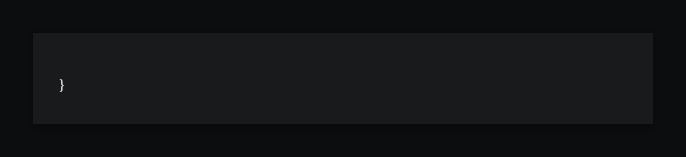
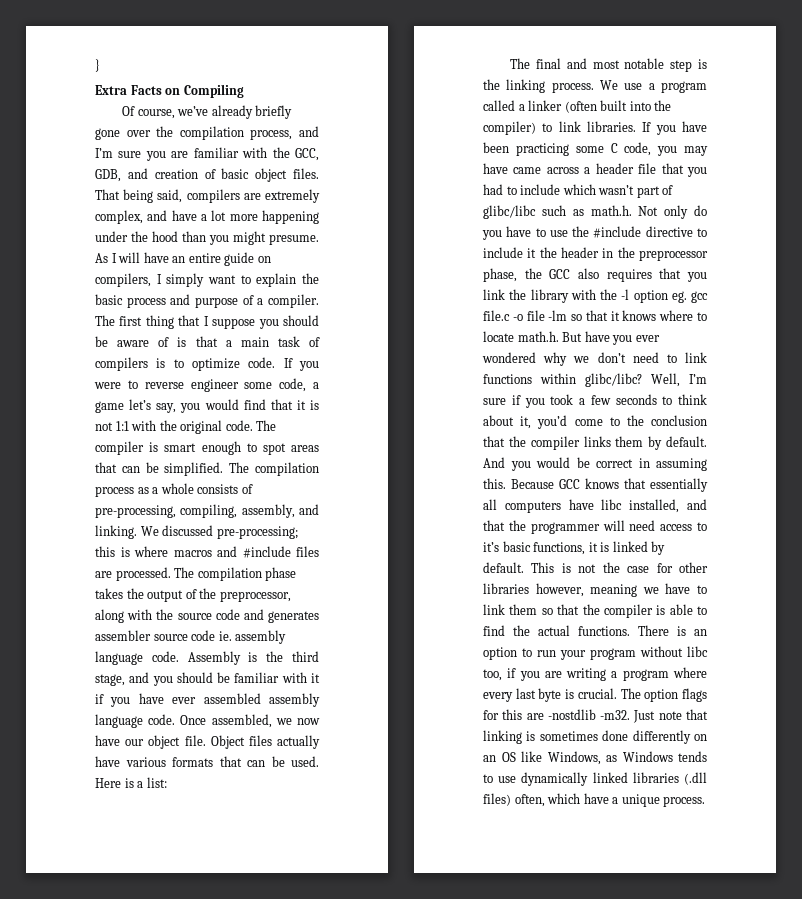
(64, 85) none -> [95,84,244,98] [122,105,293,119] [95,126,319,140] [95,147,319,161] [95,168,319,182] [95,189,320,203] [95,210,319,224] [95,231,319,245] [95,252,271,266] [95,273,319,287] [95,294,319,308] [95,315,319,329] [95,336,320,347] [95,357,319,371] [94,378,319,392] [95,399,319,413] [95,420,277,434] [95,441,319,455] [95,462,319,476] [95,483,253,497] [95,504,319,518] [95,525,298,539] [95,546,319,558] [95,567,297,581] [95,588,291,602] [95,609,319,623] [95,630,287,644] [95,651,319,665] [95,672,320,686] [95,693,320,707] [95,714,320,728] [95,735,320,749] [95,756,319,767] [95,777,167,788] [510,58,707,72] [483,79,707,93] [483,100,672,113] [483,121,707,135] [483,142,708,156] [483,163,707,177] [483,184,674,198] [483,205,707,219] [482,226,707,240] [483,247,708,261] [483,268,707,282] [483,289,708,303] [483,310,707,321] [483,331,660,345] [482,352,707,366] [483,373,707,387] [483,394,707,408] [483,415,707,429] [483,436,707,450] [483,457,707,471] [483,478,708,492] [483,499,707,513] [483,520,707,534] [483,541,666,555] [483,562,708,573] [483,583,707,597] [483,604,707,618] [483,625,707,636] [483,646,708,660] [483,667,707,681] [483,688,707,702] [483,709,708,723] [483,730,707,744] [483,751,707,765] [483,772,707,786] [483,793,706,807] // Extra Facts on Compiling // Of course, we’ve already briefly gone over the compilation process, and I’m sure you are familiar with the GCC, GDB, and creation of basic object files. That being said, compilers are extremely complex, and have a lot more happening under the hood than you might presume. As I will have an entire guide on compilers, I simply want to explain the basic process and purpose of a compiler. The first thing that I suppose you should be aware of is that a main task of compilers is to optimize code. If you were to reverse engineer some code, a game let’s say, you would find that it is not 1:1 with the original code. The compiler is smart enough to spot areas that can be simplified. The compilation process as a whole consists of pre-processing, compiling, assembly, and linking. We discussed pre-processing; this is where macros and #include files are processed. The compilation phase takes the output of the preprocessor, along with the source code and generates assembler source code ie. assembly language code. Assembly is the third stage, and you should be familiar with it if you have ever assembled assembly language code. Once assembled, we now have our object file. Object files actually have various formats that can be used. Here is a list: // The final and most notable step is the linking process. We use a program called a linker (often built into the compiler) to link libraries. If you have been practicing some C code, you may have came across a header file that you had to include which wasn’t part of glibc/libc such as math.h. Not only do you have to use the #include directive to include it the header in the preprocessor phase, the GCC also requires that you link the library with the -l option eg. gcc file.c -o file -lm so that it knows where to locate math.h. But have you ever wondered why we don’t need to link functions within glibc/libc? Well, I’m sure if you took a few seconds to think about it, you’d come to the conclusion that the compiler links them by default. And you would be correct in assuming this. Because GCC knows that essentially all computers have libc installed, and that the programmer will need access to it’s basic functions, it is linked by default. This is not the case for other libraries however, meaning we have to link them so that the compiler is able to find the actual functions. There is an option to run your program without libc too, if you are writing a program where every last byte is crucial. The option flags for this are -nostdlib -m32. Just note that linking is sometimes done differently on an OS like Windows, as Windows tends to use dynamically linked libraries (.dll files) often, which have a unique process.

